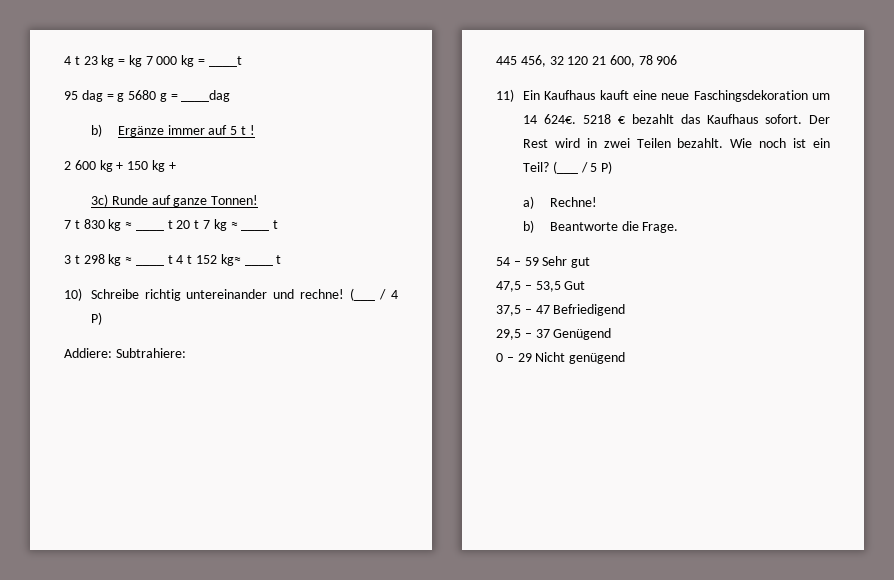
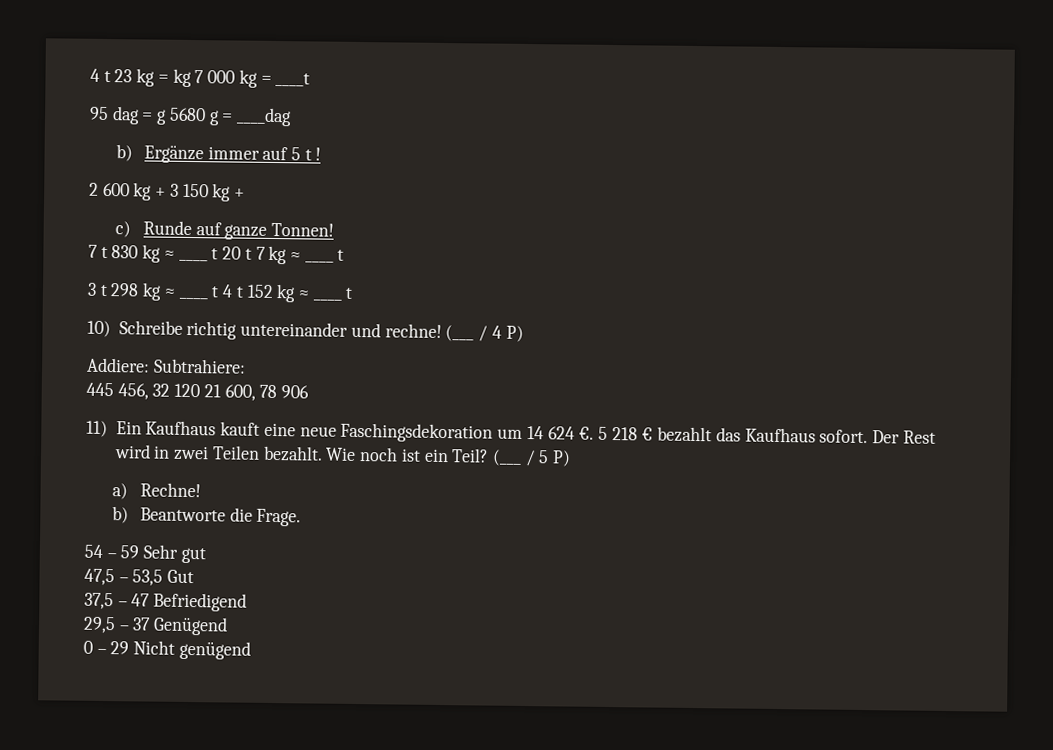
(124, 166) none -> [169,183,179,197] 3
[90,194,108,207] 3c) -> [115,221,132,238] c)
[220,254,241,266] kg≈ -> [276,284,309,303] kg ≈
[543,114,611,124] 624€. 5218 -> [547,426,638,441] 624 €. 5 218

